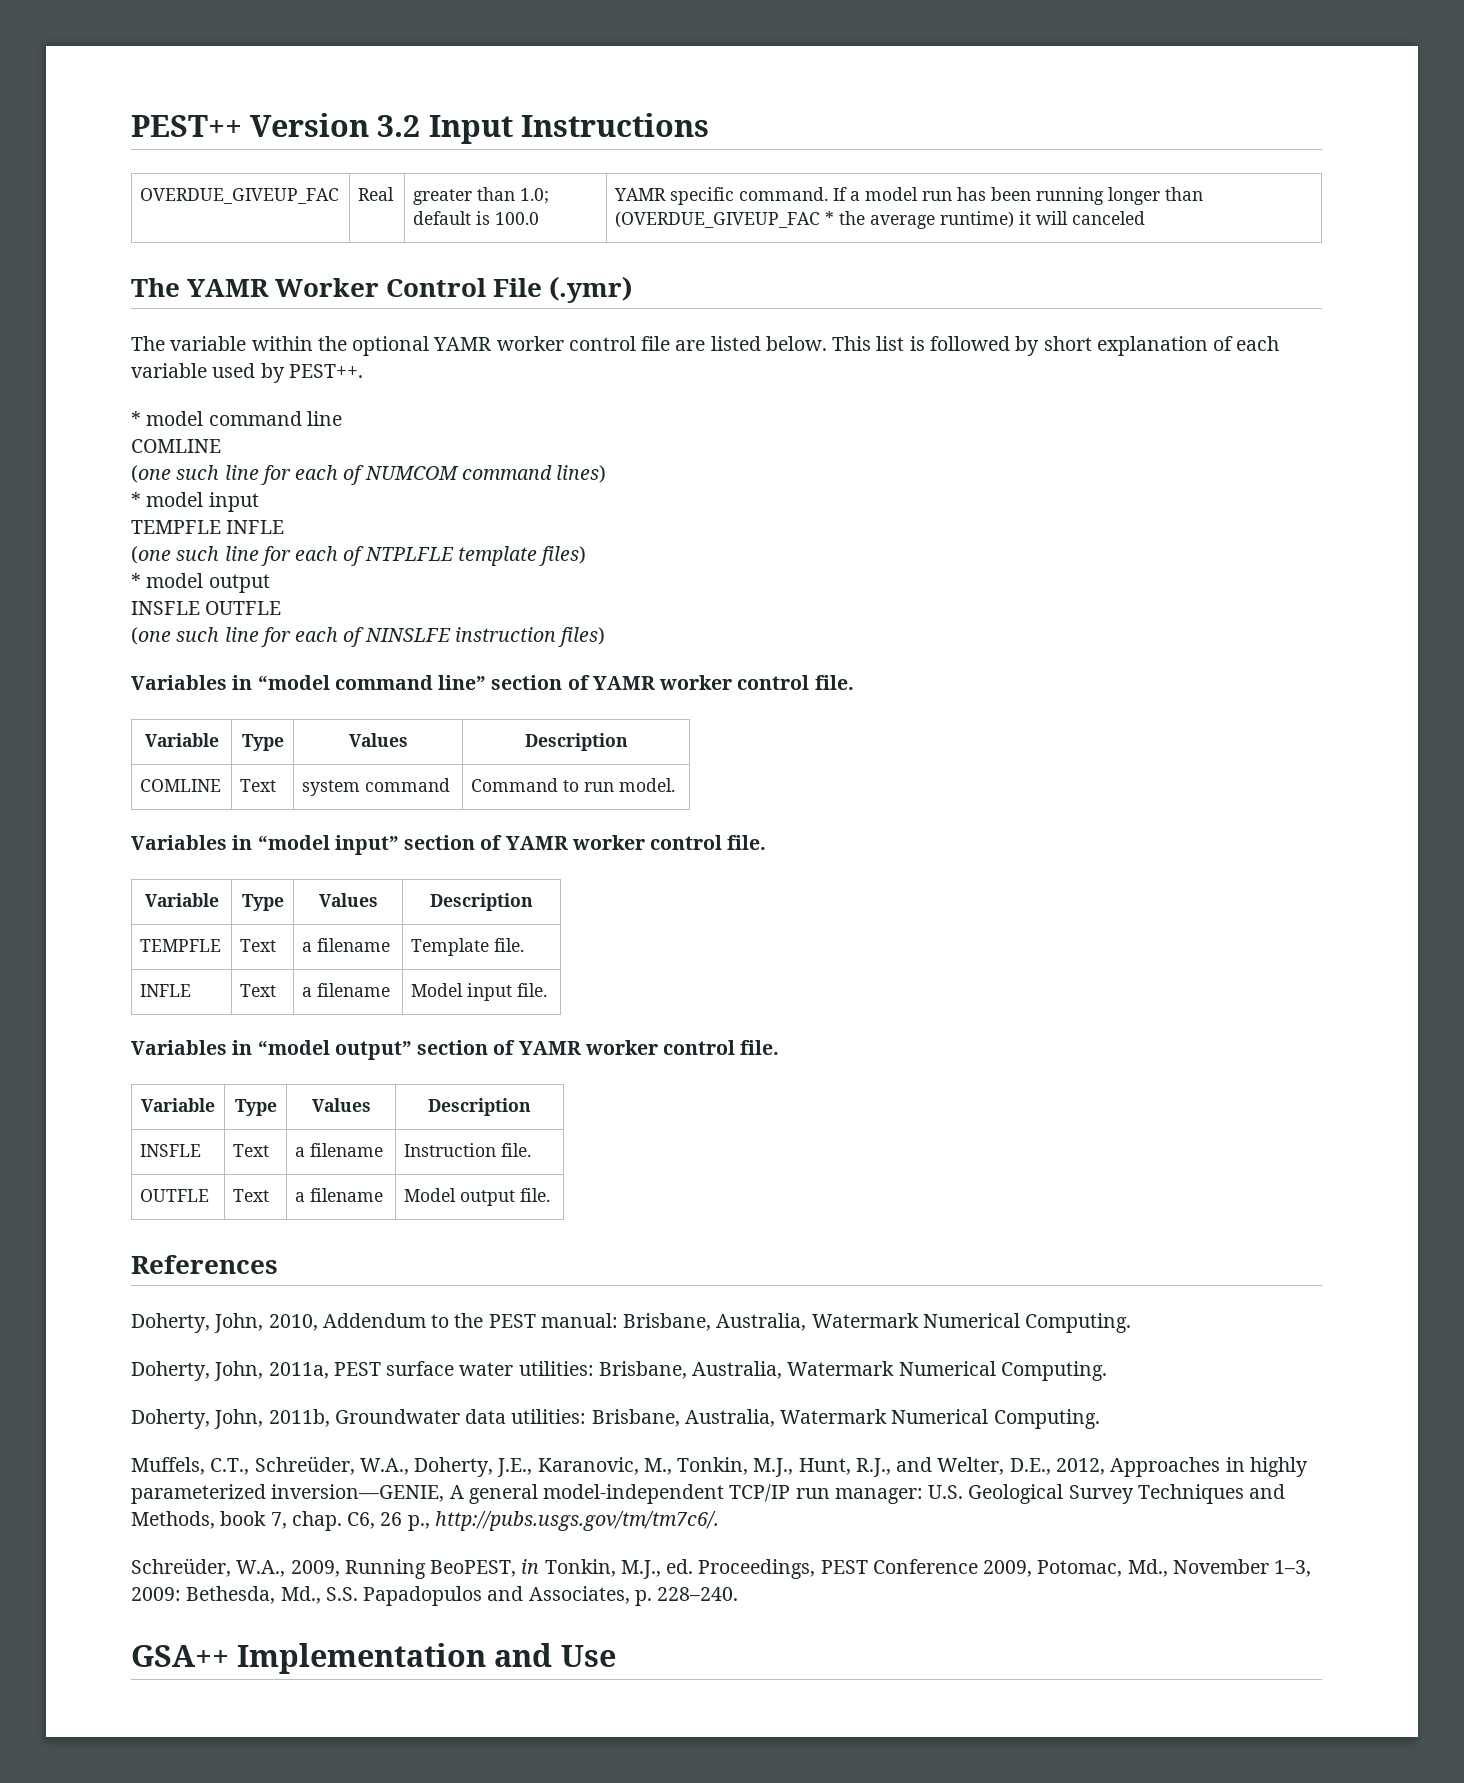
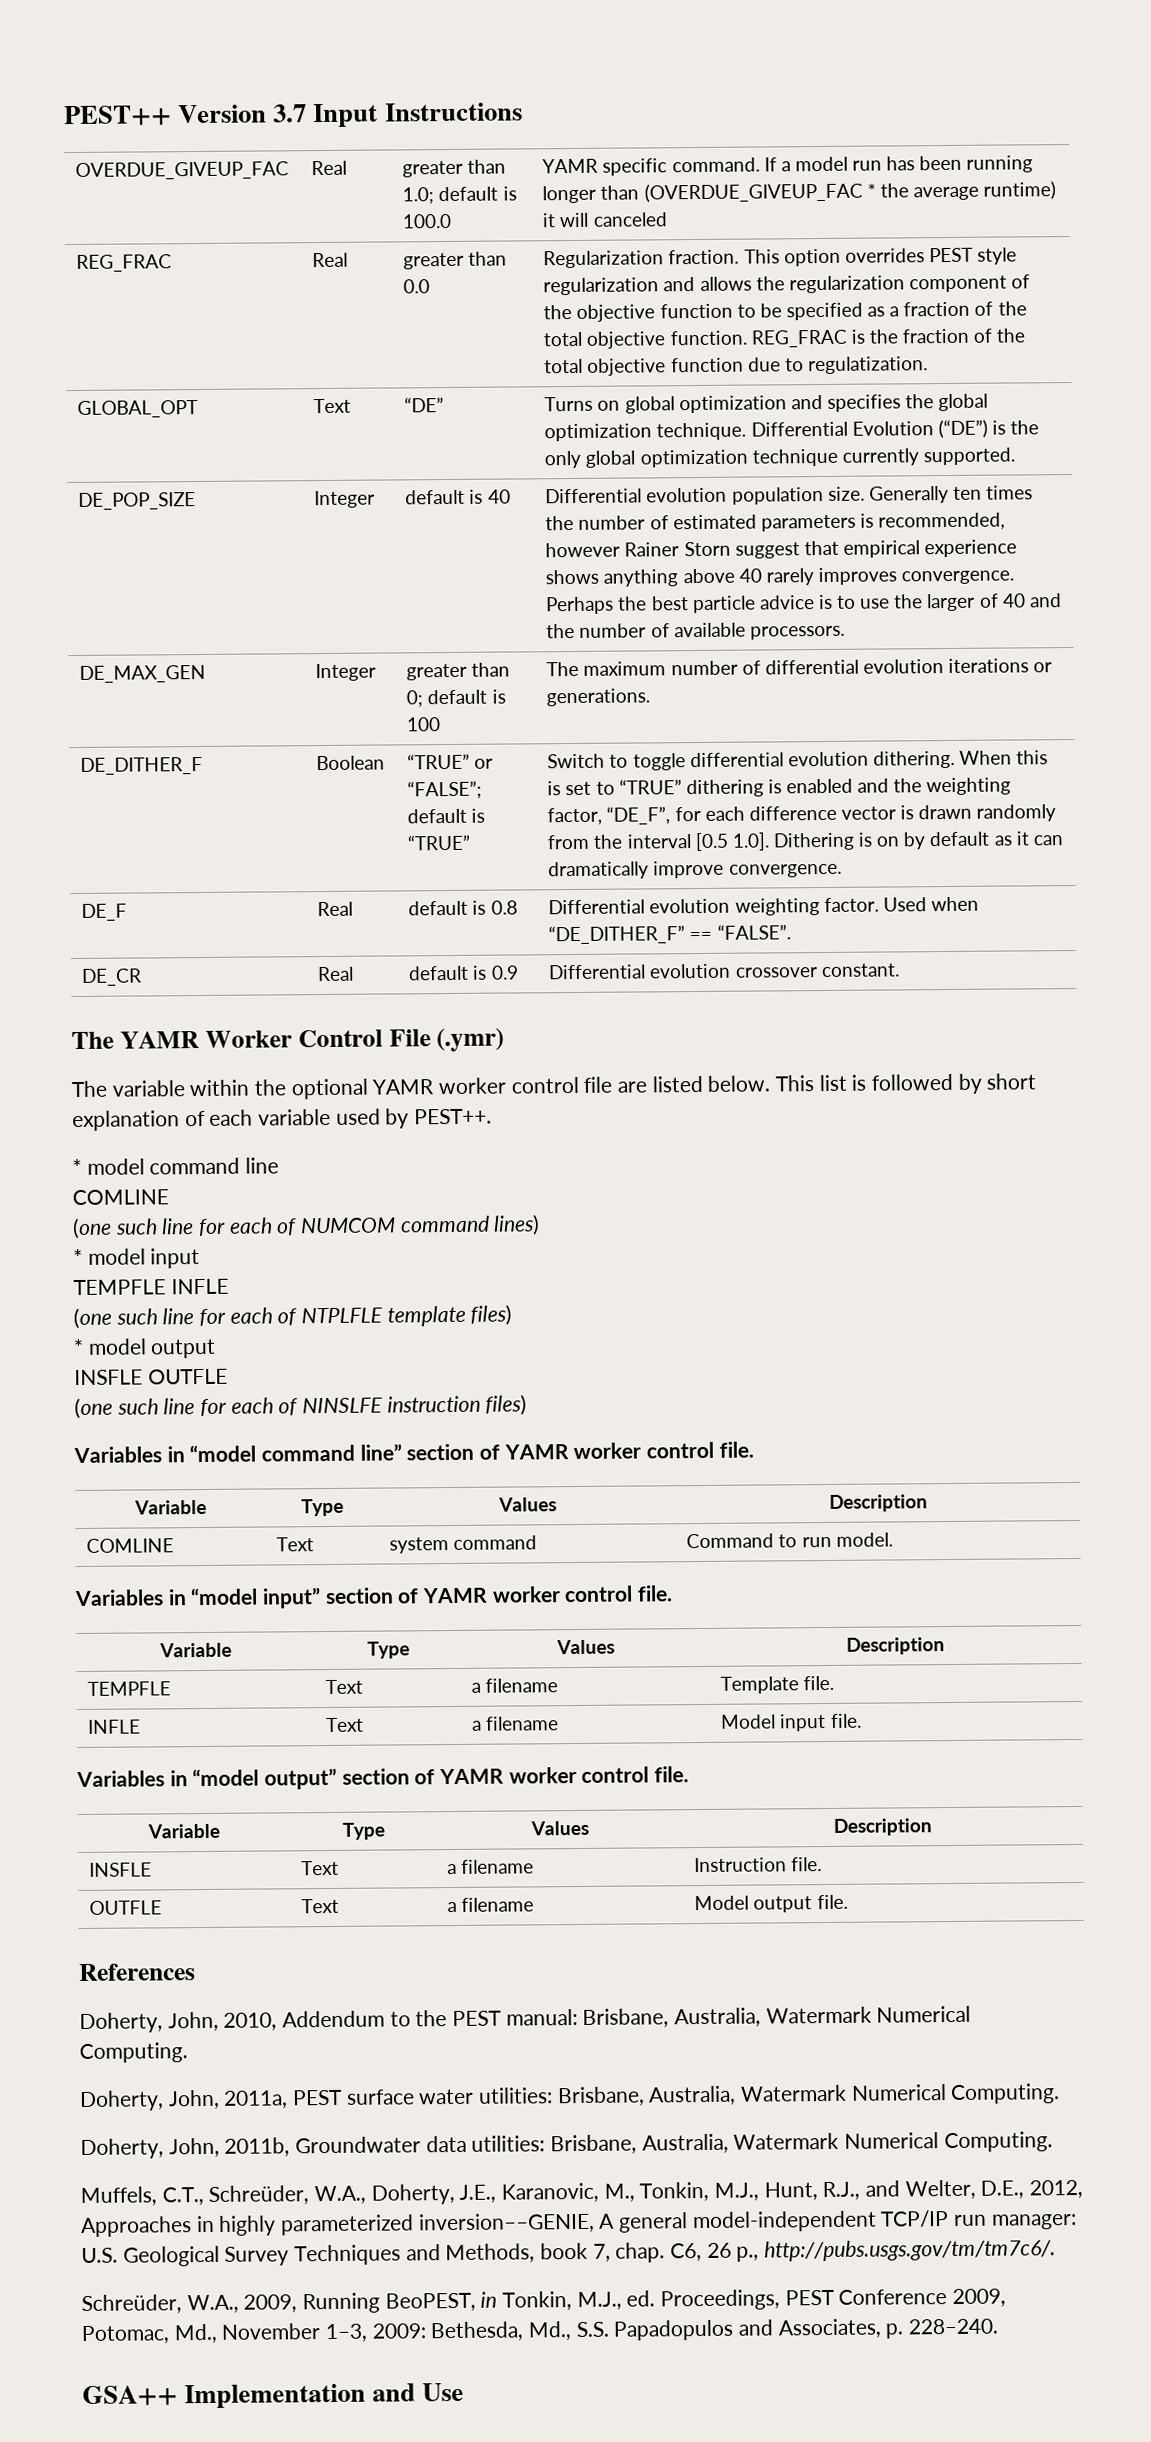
[377,115,421,137] 3.2 -> [273,104,308,123] 3.7
(1146, 218) none -> [76,254,173,272] [312,252,349,268] [403,251,508,270] [403,279,431,294] [543,247,1018,269] [543,274,1031,296] [543,301,1027,322] [543,328,1026,349] [544,356,928,376] [77,400,199,418] [313,398,352,414] [404,397,445,413] [544,393,989,414] [544,419,1040,442] [544,447,1015,469] [78,492,197,510] [314,490,376,509] [405,489,511,505] [545,485,1034,505] [545,512,1006,532] [545,539,1018,559] [545,567,1015,587] [545,593,1062,615] [546,622,845,640] [79,664,207,683] [315,663,377,682] [406,662,511,681] [406,689,506,708] [406,717,442,732] [546,658,1053,677] [546,688,651,707] [80,756,204,775] [316,755,386,771] [407,753,494,770] [407,780,483,800] [407,808,486,824] [407,834,472,851] [547,750,1049,771] [547,777,1012,798] [547,804,1057,826] [547,831,1063,852] [548,860,842,880] [81,903,128,921] [317,901,354,917] [408,900,518,916] [548,896,979,916] [548,924,791,945] [81,968,143,986] [317,966,355,982] [408,965,519,981] [548,963,900,980] // REG_FRAC | Real | greater than 0.0 | Regularization fraction. This option overrides PEST style regularization and allows the regularization component of the objective function to be specified as a fraction of the total objective function. REG_FRAC is the fraction of the total objective function due to regulatization. // GLOBAL_OPT | Text | “DE” | Turns on global optimization and specifies the global optimization technique. Differential Evolution (“DE”) is the only global optimization technique currently supported. // DE_POP_SIZE | Integer | default is 40 | Differential evolution population size. Generally ten times the number of estimated parameters is recommended, however Rainer Storn suggest that empirical experience shows anything above 40 rarely improves convergence. Perhaps the best particle advice is to use the larger of 40 and the number of available processors. // DE_MAX_GEN | Integer | greater than 0; default is 100 | The maximum number of differential evolution iterations or generations. // DE_DITHER_F | Boolean | “TRUE” or “FALSE”; default is “TRUE” | Switch to toggle differential evolution dithering. When this is set to “TRUE” dithering is enabled and the weighting factor, “DE_F”, for each difference vector is drawn randomly from the interval [0.5 1.0]. Dithering is on by default as it can dramatically improve convergence. // DE_F | Real | default is 0.8 | Differential evolution weighting factor. Used when “DE_DITHER_F” == “FALSE”. // DE_CR | Real | default is 0.9 | Differential evolution crossover constant.

